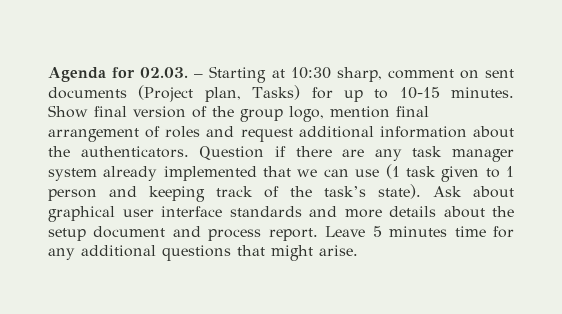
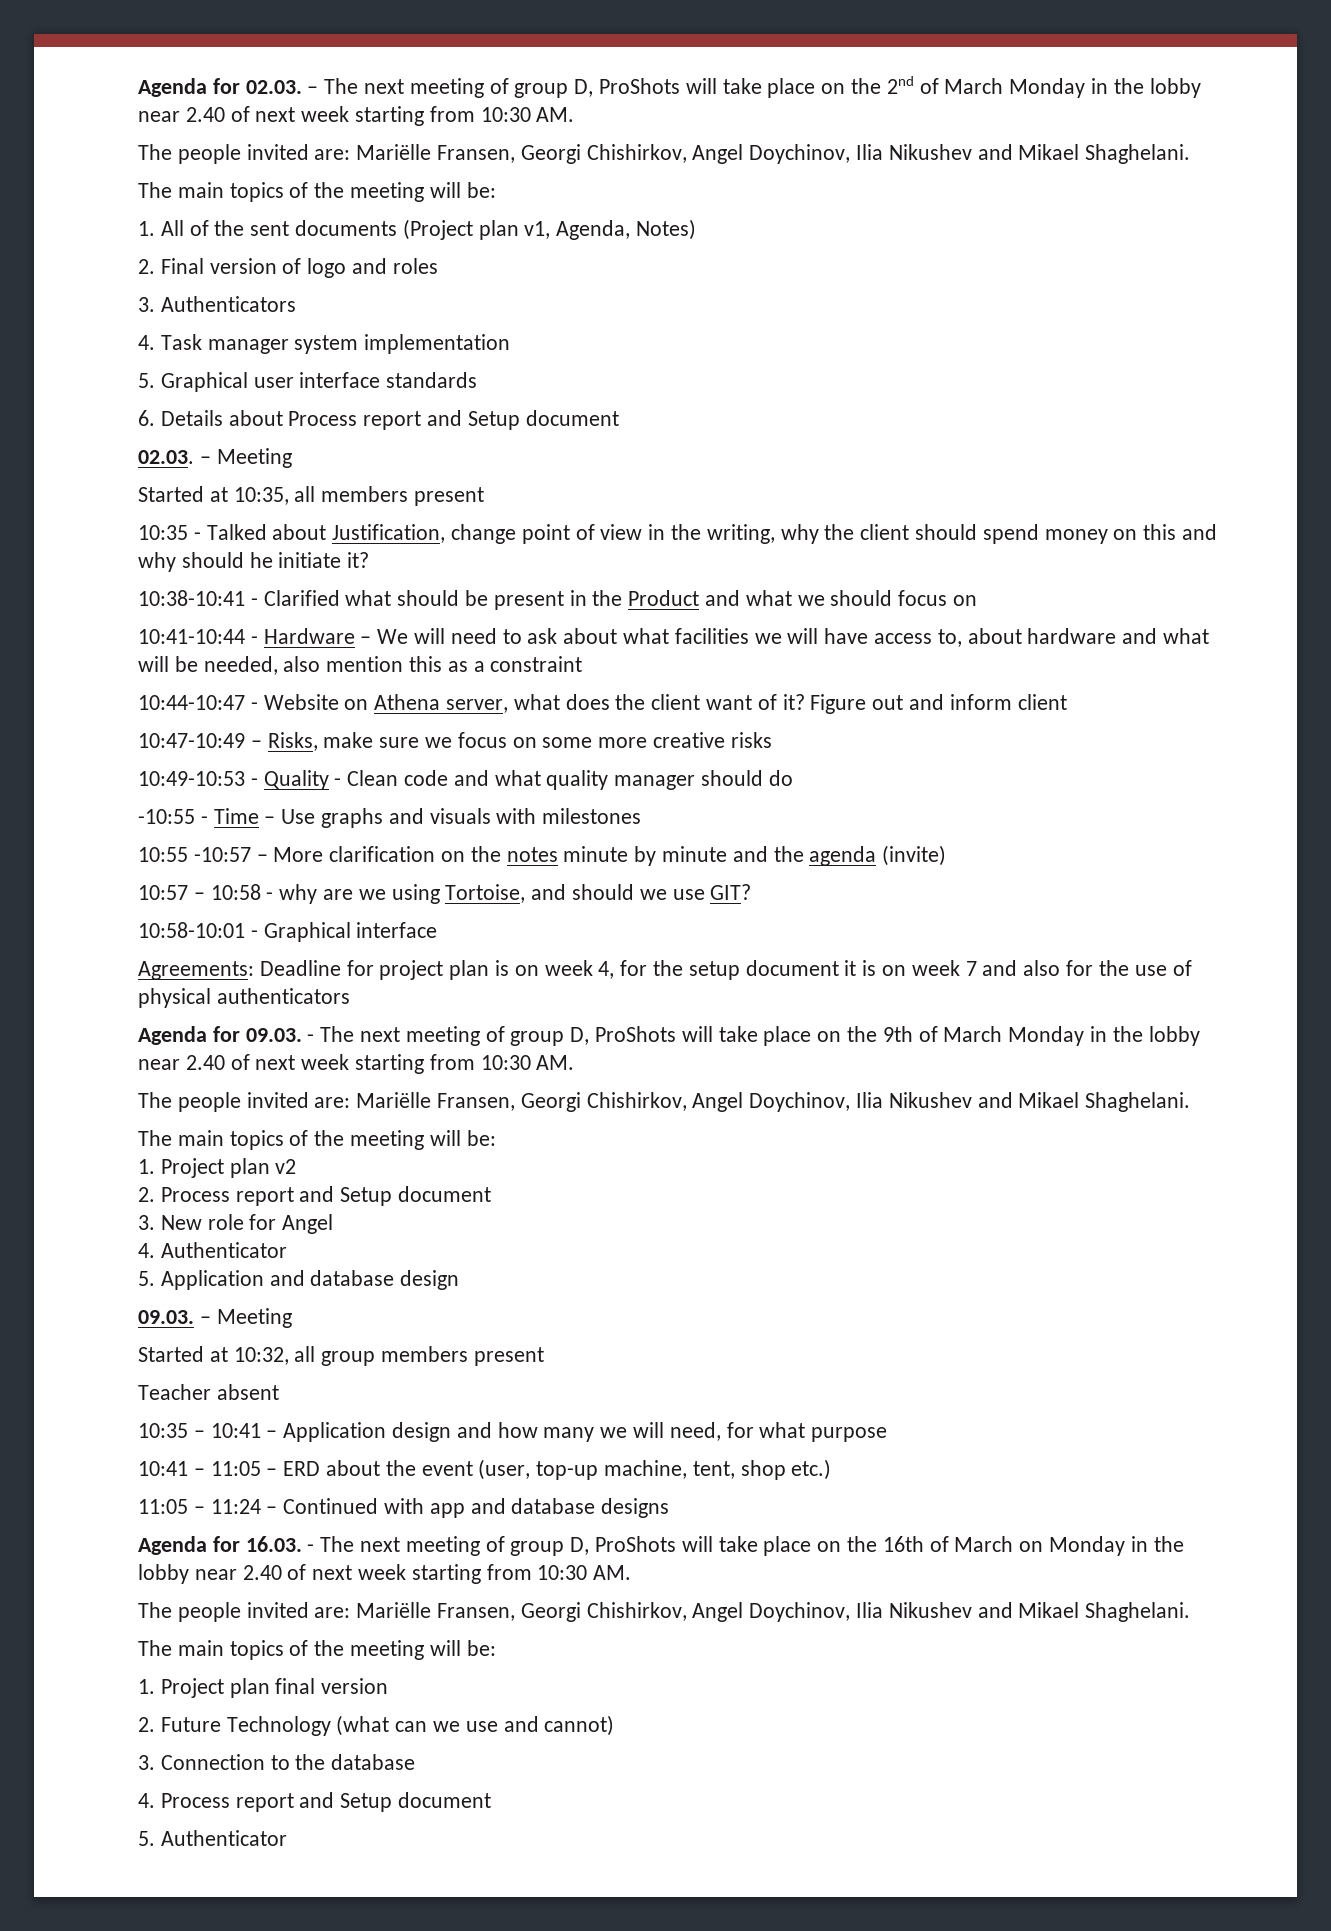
[209,66,514,83] [48,85,514,102] [48,105,429,122] [48,126,514,142] [48,146,514,162] [48,164,515,182] [48,184,514,202] [48,206,514,222] [48,226,515,241] [48,245,358,261] Starting at 10:30 sharp, comment on sent documents (Project plan, Tasks) for up to 10-15 minutes. Show final version of the group logo, mention final arrangement of roles and request additional information about the authenticators. Question if there are any task manager system already implemented that we can use (1 task given to 1 person and keeping track of the task’s state). Ask about graphical user interface standards and more details about the setup document and process report. Leave 5 minutes time for any additional questions that might arise. -> [324,76,1201,98] [138,106,575,126] [138,144,1191,164] [138,182,496,202] [138,219,697,240] [138,258,438,278] [138,296,296,312] [138,334,511,354] [138,372,478,392] [138,410,619,430] [138,448,292,468] [138,486,485,506] [138,524,1218,544] [138,552,370,572] [138,590,978,610] [138,628,1210,647] [138,656,583,675] [138,694,1067,714] [138,732,772,751] [138,770,793,790] [138,808,642,828] [138,845,947,866] [138,884,752,904] [138,922,438,942] [138,960,1192,980] [138,988,350,1008] [138,1026,1200,1046] [138,1054,575,1074] [138,1092,1191,1112] [138,1130,496,1150] [138,1158,297,1178] [138,1186,492,1206] [138,1214,334,1234] [138,1242,287,1258] [138,1270,460,1290] [138,1308,292,1328] [138,1346,544,1366] [138,1384,279,1400] [138,1422,888,1442] [138,1459,832,1480] [138,1498,670,1518] [138,1536,1184,1556] [138,1564,632,1584] [138,1602,1191,1622] [138,1640,496,1660] [138,1678,389,1698] [138,1715,615,1736] [138,1754,416,1770] [138,1792,492,1812] [138,1830,287,1846] The next meeting of group D, ProShots will take place on the 2nd of March Monday in the lobby near 2.40 of next week starting from 10:30 AM. // The people invited are: Mariëlle Fransen, Georgi Chishirkov, Angel Doychinov, Ilia Nikushev and Mikael Shaghelani. // The main topics of the meeting will be: // 1. All of the sent documents (Project plan v1, Agenda, Notes) // 2. Final version of logo and roles // 3. Authenticators // 4. Task manager system implementation // 5. Graphical user interface standards // 6. Details about Process report and Setup document // 02.03. – Meeting // Started at 10:35, all members present // 10:35 - Talked about Justification, change point of view in the writing, why the client should spend money on this and why should he initiate it? // 10:38-10:41 - Clarified what should be present in the Product and what we should focus on // 10:41-10:44 - Hardware – We will need to ask about what facilities we will have access to, about hardware and what will be needed, also mention this as a constraint // 10:44-10:47 - Website on Athena server, what does the client want of it? Figure out and inform client // 10:47-10:49 – Risks, make sure we focus on some more creative risks // 10:49-10:53 - Quality - Clean code and what quality manager should do // -10:55 - Time – Use graphs and visuals with milestones // 10:55 -10:57 – More clarification on the notes minute by minute and the agenda (invite) // 10:57 – 10:58 - why are we using Tortoise, and should we use GIT? // 10:58-10:01 - Graphical interface // Agreements: Deadline for project plan is on week 4, for the setup document it is on week 7 and also for the use of physical authenticators // Agenda for 09.03. - The next meeting of group D, ProShots will take place on the 9th of March Monday in the lobby near 2.40 of next week starting from 10:30 AM. // The people invited are: Mariëlle Fransen, Georgi Chishirkov, Angel Doychinov, Ilia Nikushev and Mikael Shaghelani. // The main topics of the meeting will be: // 1. Project plan v2 // 2. Process report and Setup document // 3. New role for Angel // 4. Authenticator // 5. Application and database design // 09.03. – Meeting // Started at 10:32, all group members present // Teacher absent // 10:35 – 10:41 – Application design and how many we will need, for what purpose // 10:41 – 11:05 – ERD about the event (user, top-up machine, tent, shop etc.) // 11:05 – 11:24 – Continued with app and database designs // Agenda for 16.03. - The next meeting of group D, ProShots will take place on the 16th of March on Monday in the lobby near 2.40 of next week starting from 10:30 AM. // The people invited are: Mariëlle Fransen, Georgi Chishirkov, Angel Doychinov, Ilia Nikushev and Mikael Shaghelani. // The main topics of the meeting will be: // 1. Project plan final version // 2. Future Technology (what can we use and cannot) // 3. Connection to the database // 4. Process report and Setup document // 5. Authenticator

